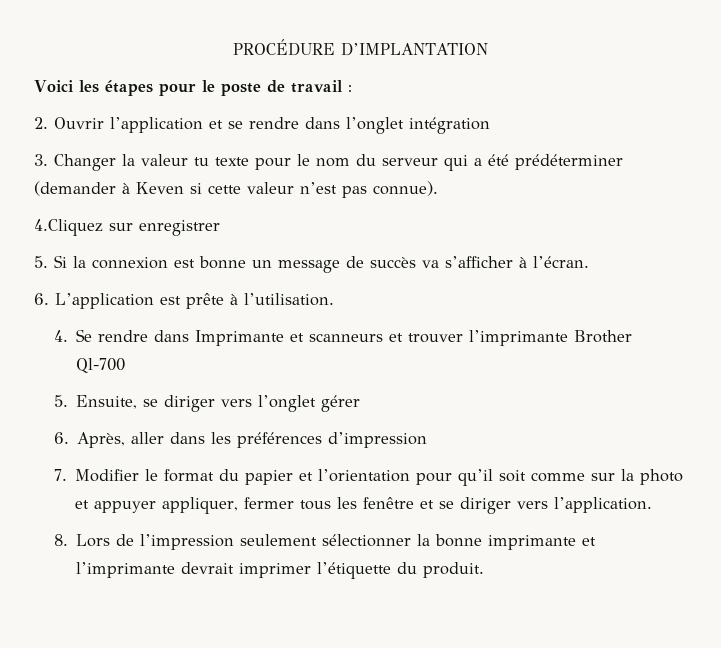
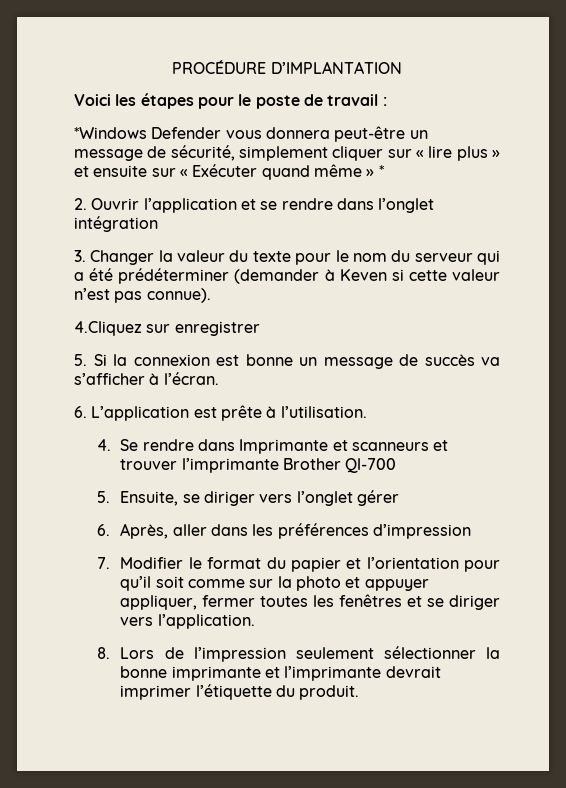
(352, 88) none -> [74,126,428,142] [74,145,500,161] [74,164,384,180] // *Windows Defender vous donnera peut-être un message de sécurité, simplement cliquer sur « lire plus » et ensuite sur « Exécuter quand même » *
[194,157,209,166] tu -> [229,250,249,262] du
[300,497,415,510] tous les fenêtre -> [260,594,403,607] toutes les fenêtres

